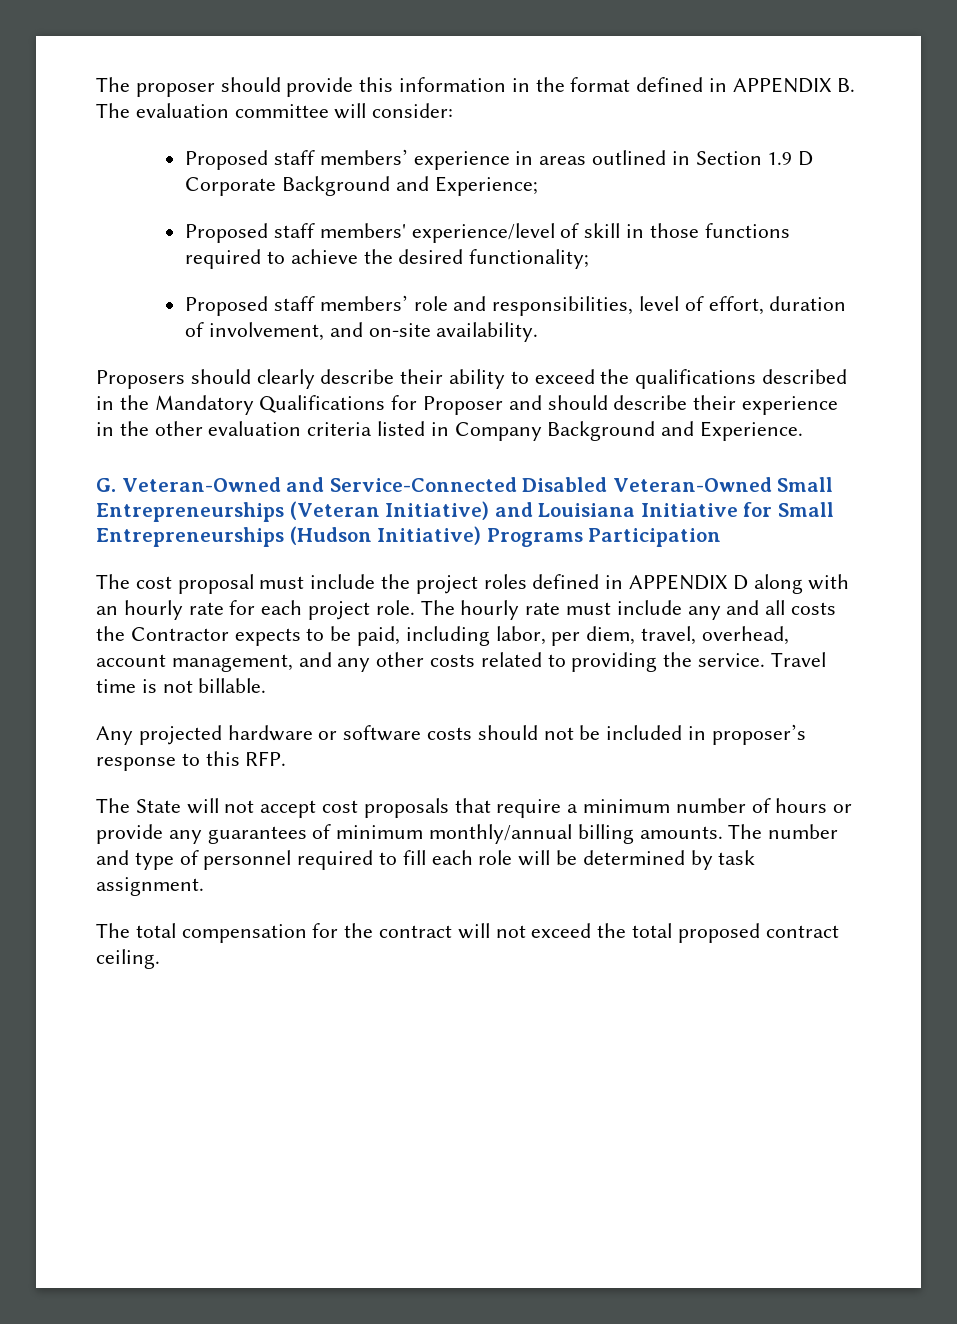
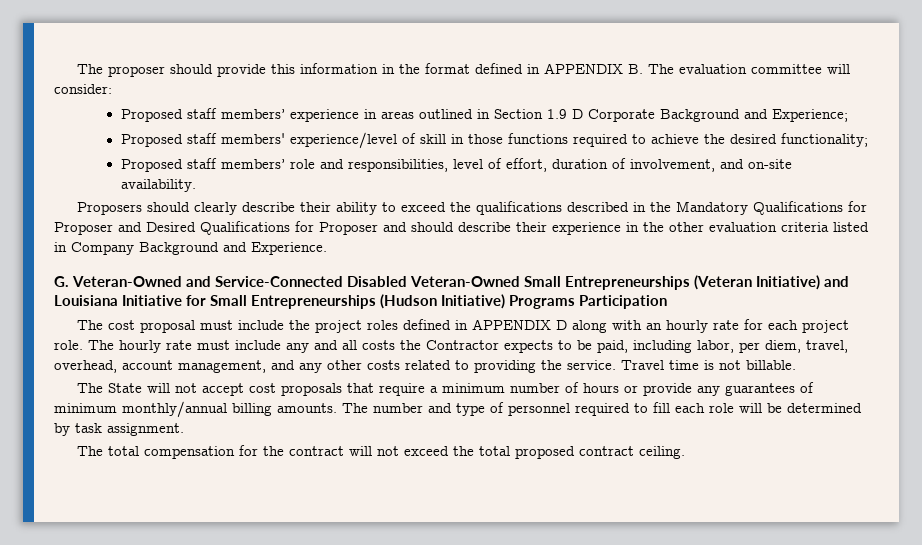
(542, 402) none -> [146,221,407,235] Desired Qualifications for Proposer and
[96,724,806,745] [96,751,287,771] // Any projected hardware or software costs should not be included in proposer’s response to this RFP. -> (796, 365) none

